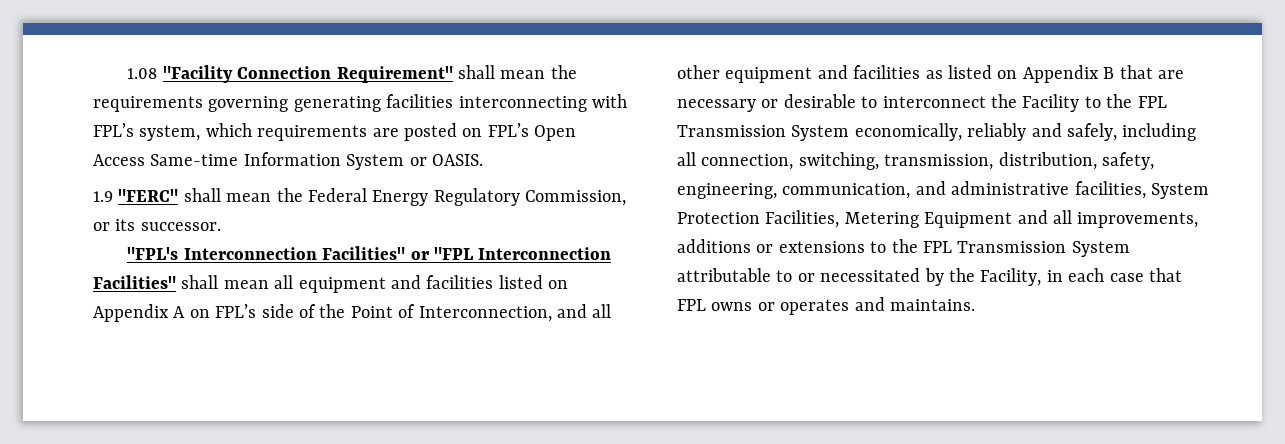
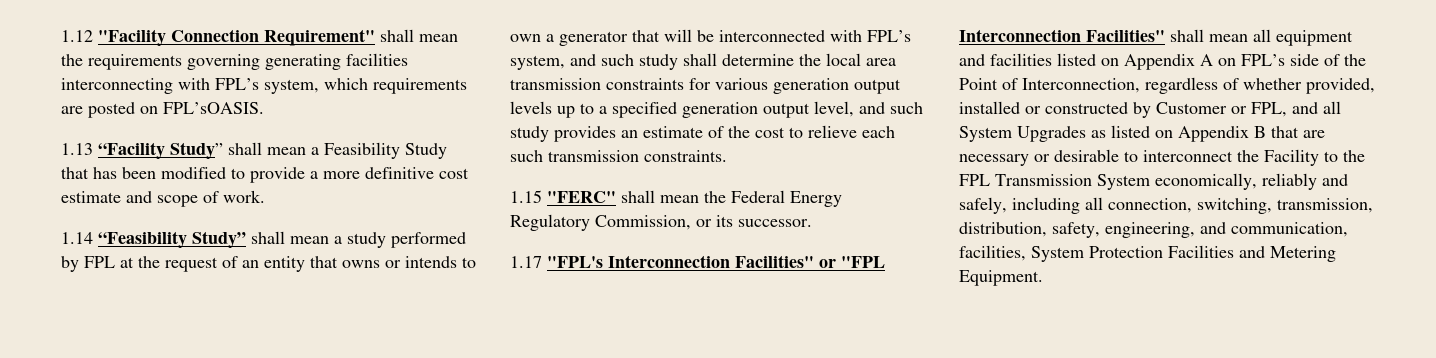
[127,68,158,79] 1.08 -> [61,30,93,42] 1.12
[487,123,577,141] [93,152,483,170] [93,191,113,202] FPL’s Open Access Same-time Information System or OASIS. // 1.9 -> [163,102,264,114] [61,142,447,159] [61,167,469,183] [61,190,265,207] [61,231,466,248] [61,256,476,272] [510,29,911,46] [510,53,896,70] [510,78,901,94] [510,101,923,118] [510,125,895,142] [510,150,727,162] [510,190,542,203] FPL’sOASIS. // 1.13 “Facility Study” shall mean a Feasibility Study that has been modified to provide a more definitive cost estimate and scope of work. // 1.14 “Feasibility Study” shall mean a study performed by FPL at the request of an entity that owns or intends to own a generator that will be interconnected with FPL’s system, and such study shall determine the local area transmission constraints for various generation output levels up to a specified generation output level, and such study provides an estimate of the cost to relieve each such transmission constraints. // 1.15
(221, 226) none -> [510,256,542,268] 1.17
[557,304,612,318] [677,65,921,83] and all other equipment and facilities -> [1145,77,1375,94] [959,101,1341,118] [959,126,1086,142] regardless of whether provided, installed or constructed by Customer or FPL, and all System Upgrades
[782,181,1209,199] [677,210,1199,228] [677,239,1130,257] [677,268,1182,286] [677,297,975,315] communication, and administrative facilities, System Protection Facilities, Metering Equipment and all improvements, additions or extensions to the FPL Transmission System attributable to or necessitated by the Facility, in each case that FPL owns or operates and maintains. -> [1200,222,1348,237] [959,245,1336,262] [959,270,1043,286] and communication, facilities, System Protection Facilities and Metering Equipment.

